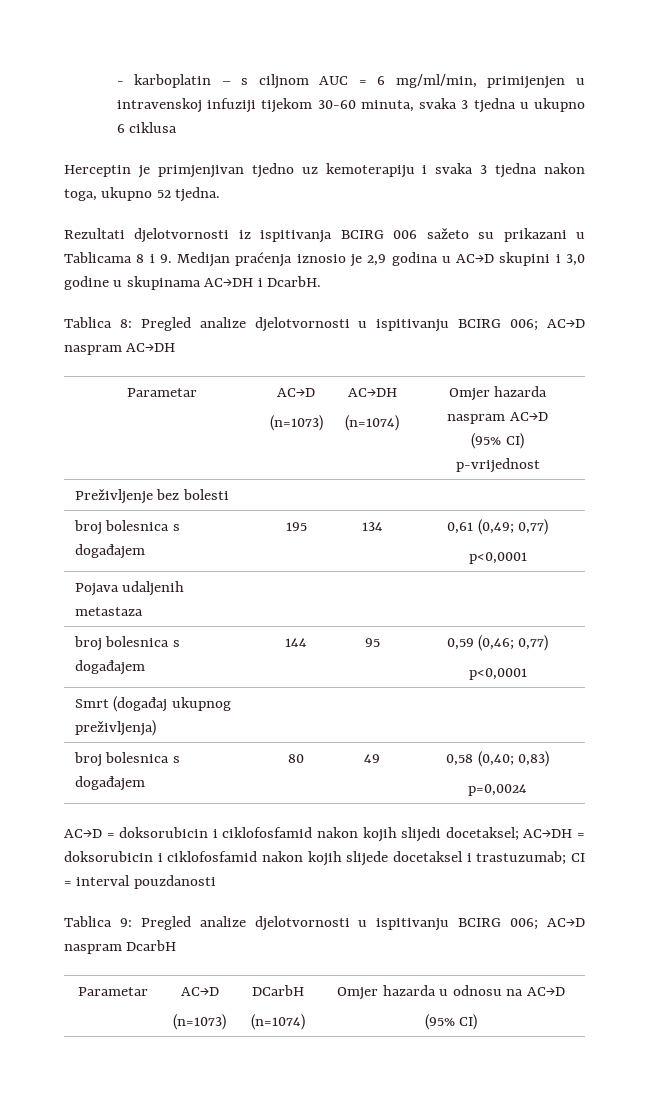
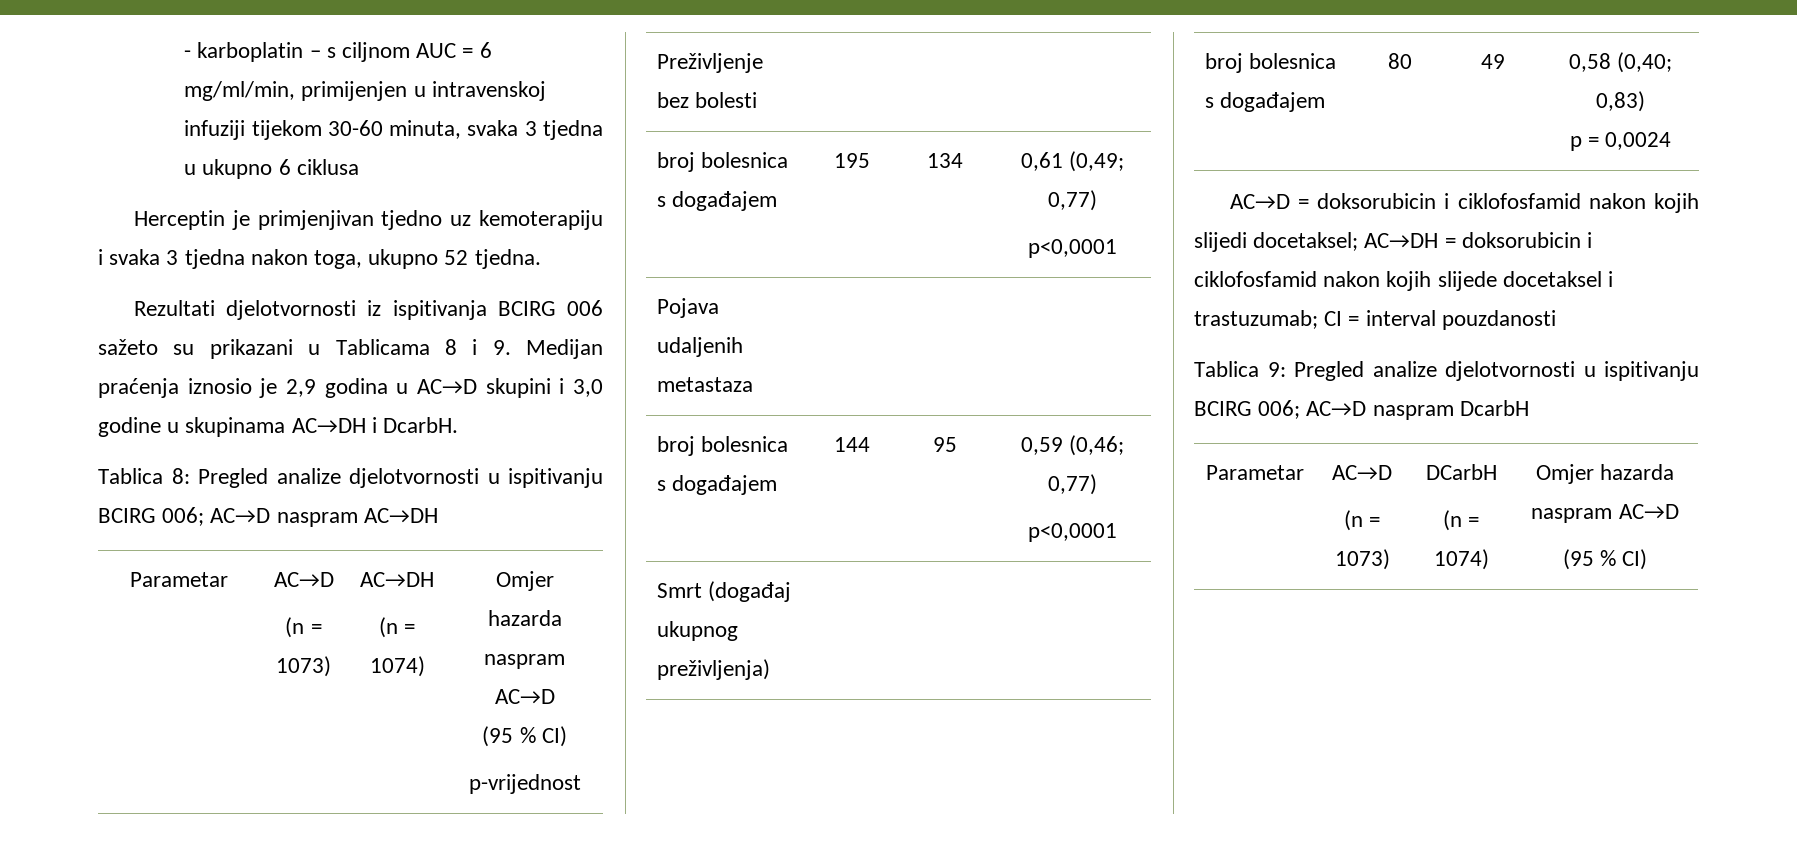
[269,415,323,431] [347,388,397,397] [345,415,399,431] [448,386,548,401] [447,412,548,424] [471,433,502,449] (n=1073) | AC→DH // (n=1074) | Omjer hazarda naspram AC→D // (95% -> [285,617,322,638] [276,656,331,677] [360,572,434,587] [378,617,416,638] [369,656,425,677] [495,571,554,591] [487,610,562,626] [484,654,565,669] [494,689,555,704] [482,726,536,747] (n = 1073) | AC→DH // (n = 1074) | Omjer hazarda naspram AC→D // (95 %
[468,784,527,796] p=0,0024 -> [1569,132,1672,151] p = 0,0024
[173,1014,226,1030] [252,985,304,996] [251,1014,305,1030] [337,985,565,1000] [424,1014,455,1030] (n=1073) | DCarbH // (n=1074) | Omjer hazarda u odnosu na AC→D // (95% -> [1343,510,1381,531] [1334,549,1390,570] [1425,464,1497,480] [1442,510,1480,531] [1433,549,1489,570] [1535,464,1675,484] [1531,504,1679,523] [1562,549,1616,570] (n = 1073) | DCarbH // (n = 1074) | Omjer hazarda naspram AC→D // (95 %

